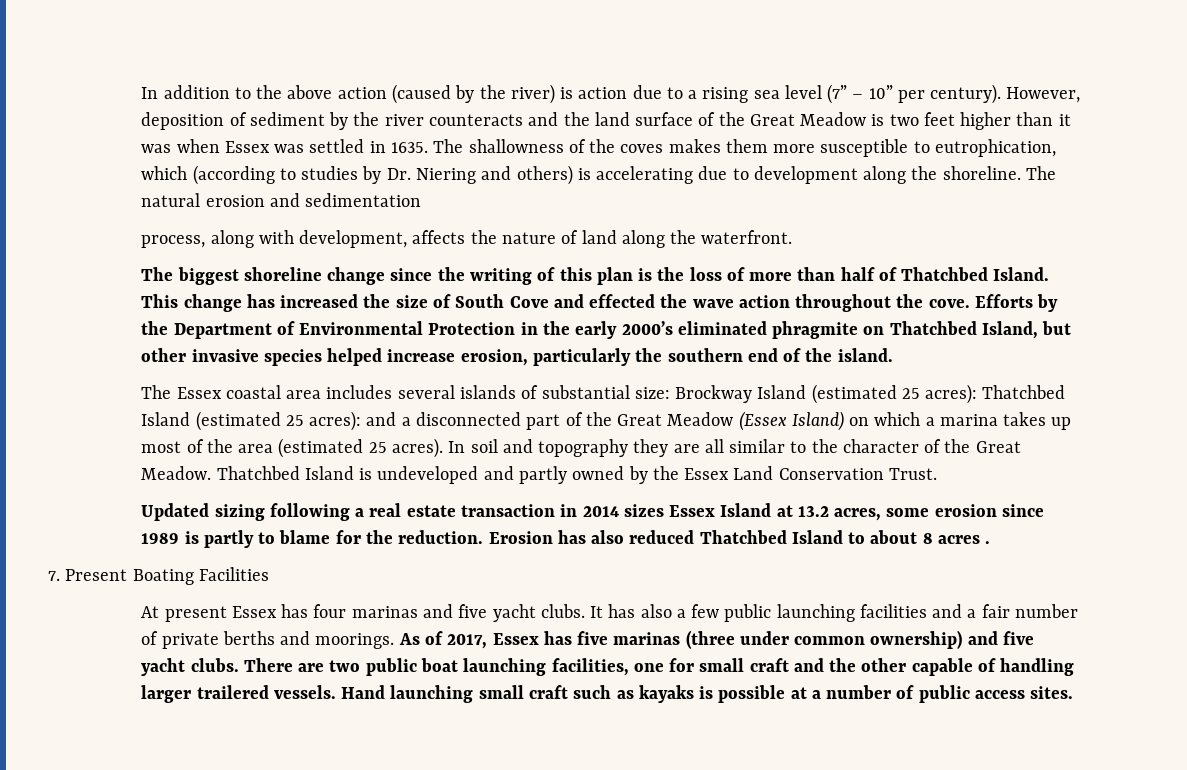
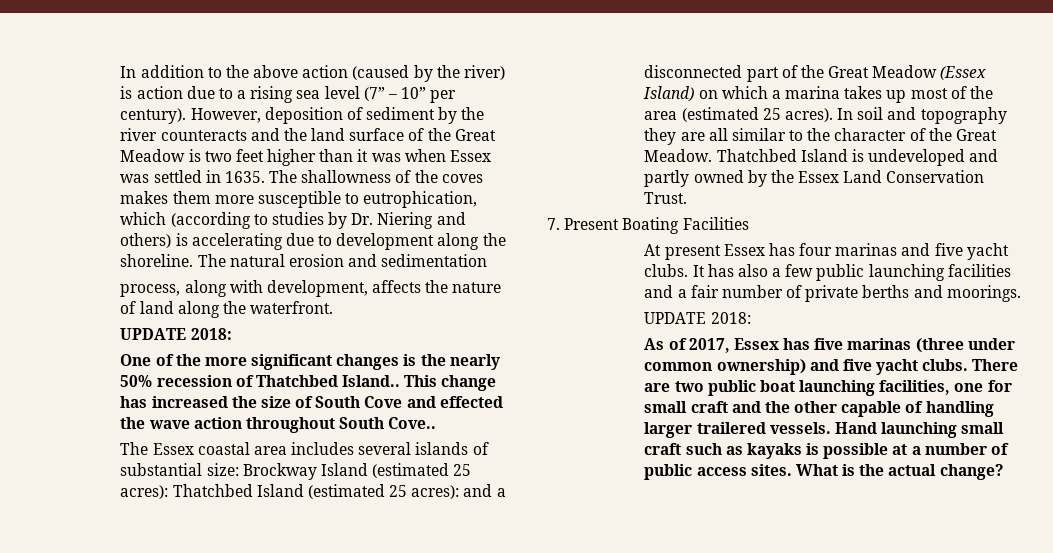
[141,267,875,285] The biggest shoreline change since the writing of this plan is the loss of more than half -> [120,328,232,340] [120,354,500,370] [120,375,232,387] UPDATE 2018: // One of the more significant changes is the nearly 50% recession
[993,267,1050,281] Island. -> [342,375,401,387] Island..
[896,294,1059,312] [141,321,1072,339] [141,348,893,366] the cove. Efforts by the Department of Environmental Protection in the early 2000’s eliminated phragmite on Thatchbed Island, but other invasive species helped increase erosion, particularly the southern end of the island. -> [339,417,437,429] South Cove..
[141,503,1044,521] [141,530,991,548] // Updated sizing following a real estate transaction in 2014 sizes Essex Island at 13.2 acres, some erosion since 1989 is partly to blame for the reduction. Erosion has also reduced Thatchbed Island to about 8 acres . -> (688, 198) none
(395, 641) none -> [644,312,751,324] // UPDATE 2018: //
(1074, 692) none -> [795,464,1004,480] What is the actual change?

